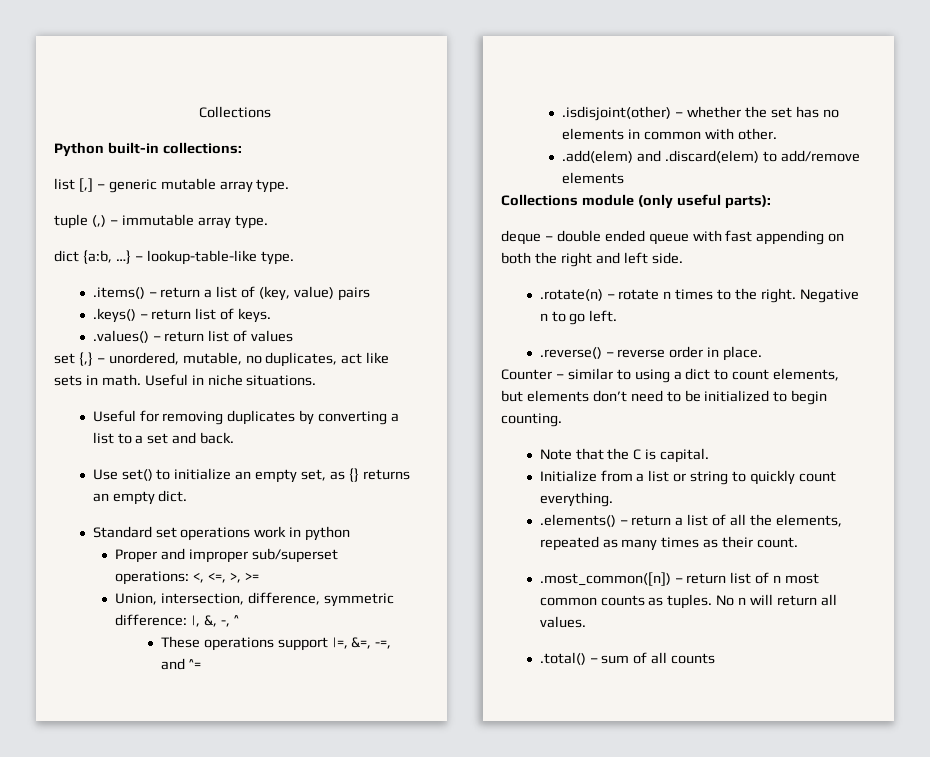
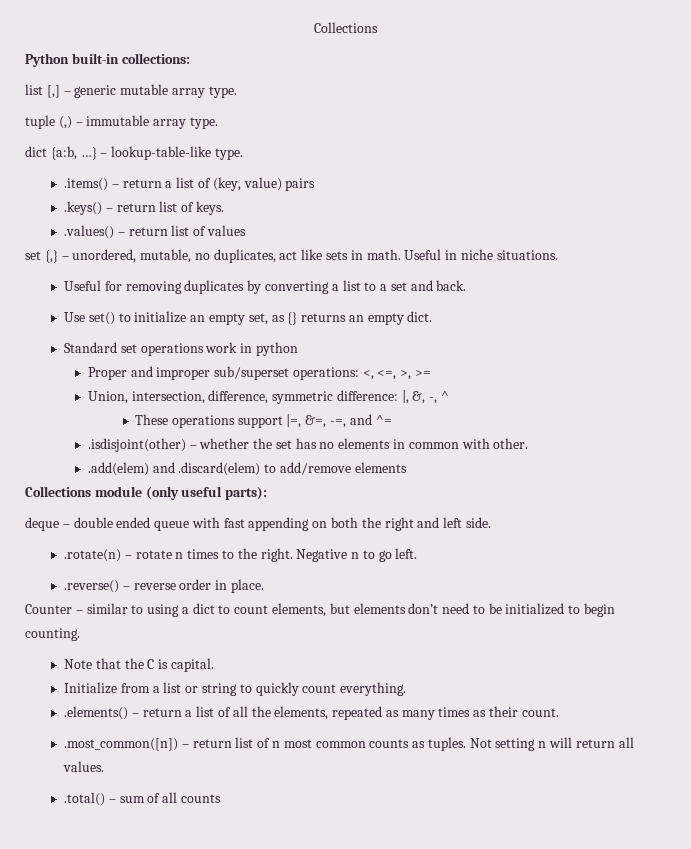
[716,595,735,606] No -> [469,738,536,751] Not setting

